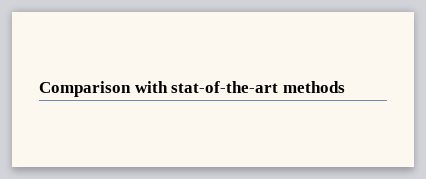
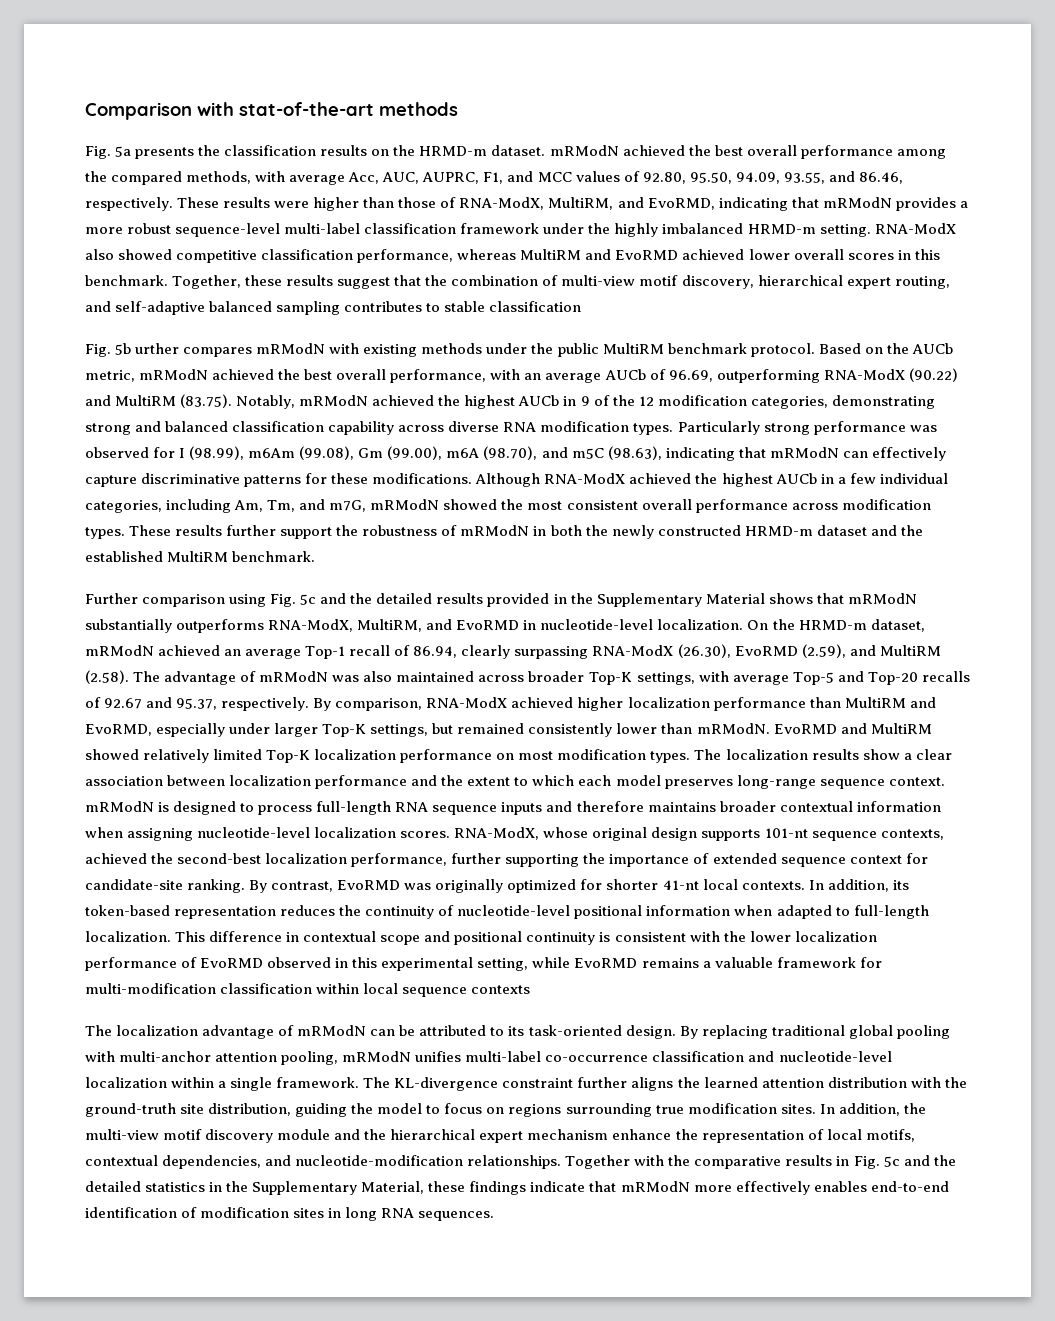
(345, 87) none -> [85,145,946,159] [85,171,903,185] [85,197,968,211] [85,223,956,237] [85,249,940,263] [85,275,950,289] [85,301,582,315] [85,343,953,357] [85,368,958,383] [85,394,935,409] [85,421,937,435] [85,446,946,461] [85,473,948,487] [85,499,931,513] [85,525,923,539] [85,551,316,562] [85,593,917,607] [85,619,925,633] [85,644,941,659] [85,670,970,685] [85,697,936,711] [85,723,932,737] [85,749,952,763] [85,775,945,789] [85,801,941,815] [85,827,944,841] [85,853,928,867] [85,879,909,893] [85,905,929,919] [85,931,877,945] [85,957,882,971] [85,983,531,997] [85,1025,950,1039] [85,1051,892,1065] [85,1077,967,1091] [85,1103,926,1117] [85,1129,915,1143] [85,1155,956,1169] [85,1181,949,1195] [85,1207,495,1221] // Fig. 5a presents the classification results on the HRMD-m dataset. mRModN achieved the best overall performance among the compared methods, with average Acc, AUC, AUPRC, F1, and MCC values of 92.80, 95.50, 94.09, 93.55, and 86.46, respectively. These results were higher than those of RNA-ModX, MultiRM, and EvoRMD, indicating that mRModN provides a more robust sequence-level multi-label classification framework under the highly imbalanced HRMD-m setting. RNA-ModX also showed competitive classification performance, whereas MultiRM and EvoRMD achieved lower overall scores in this benchmark. Together, these results suggest that the combination of multi-view motif discovery, hierarchical expert routing, and self-adaptive balanced sampling contributes to stable classification // Fig. 5b urther compares mRModN with existing methods under the public MultiRM benchmark protocol. Based on the AUCb metric, mRModN achieved the best overall performance, with an average AUCb of 96.69, outperforming RNA-ModX (90.22) and MultiRM (83.75). Notably, mRModN achieved the highest AUCb in 9 of the 12 modification categories, demonstrating strong and balanced classification capability across diverse RNA modification types. Particularly strong performance was observed for I (98.99), m6Am (99.08), Gm (99.00), m6A (98.70), and m5C (98.63), indicating that mRModN can effectively capture discriminative patterns for these modifications. Although RNA-ModX achieved the highest AUCb in a few individual categories, including Am, Tm, and m7G, mRModN showed the most consistent overall performance across modification types. These results further support the robustness of mRModN in both the newly constructed HRMD-m dataset and the established MultiRM benchmark. // Further comparison using Fig. 5c and the detailed results provided in the Supplementary Material shows that mRModN substantially outperforms RNA-ModX, MultiRM, and EvoRMD in nucleotide-level localization. On the HRMD-m dataset, mRModN achieved an average Top-1 recall of 86.94, clearly surpassing RNA-ModX (26.30), EvoRMD (2.59), and MultiRM (2.58). The advantage of mRModN was also maintained across broader Top-K settings, with average Top-5 and Top-20 recalls of 92.67 and 95.37, respectively. By comparison, RNA-ModX achieved higher localization performance than MultiRM and EvoRMD, especially under larger Top-K settings, but remained consistently lower than mRModN. EvoRMD and MultiRM showed relatively limited Top-K localization performance on most modification types. The localization results show a clear association between localization performance and the extent to which each model preserves long-range sequence context. mRModN is designed to process full-length RNA sequence inputs and therefore maintains broader contextual information when assigning nucleotide-level localization scores. RNA-ModX, whose original design supports 101-nt sequence contexts, achieved the second-best localization performance, further supporting the importance of extended sequence context for candidate-site ranking. By contrast, EvoRMD was originally optimized for shorter 41-nt local contexts. In addition, its token-based representation reduces the continuity of nucleotide-level positional information when adapted to full-length localization. This difference in contextual scope and positional continuity is consistent with the lower localization performance of EvoRMD observed in this experimental setting, while EvoRMD remains a valuable framework for multi-modification classification within local sequence contexts // The localization advantage of mRModN can be attributed to its task-oriented design. By replacing traditional global pooling with multi-anchor attention pooling, mRModN unifies multi-label co-occurrence classification and nucleotide-level localization within a single framework. The KL-divergence constraint further aligns the learned attention distribution with the ground-truth site distribution, guiding the model to focus on regions surrounding true modification sites. In addition, the multi-view motif discovery module and the hierarchical expert mechanism enhance the representation of local motifs, contextual dependencies, and nucleotide-modification relationships. Together with the comparative results in Fig. 5c and the detailed statistics in the Supplementary Material, these findings indicate that mRModN more effectively enables end-to-end identification of modification sites in long RNA sequences.

